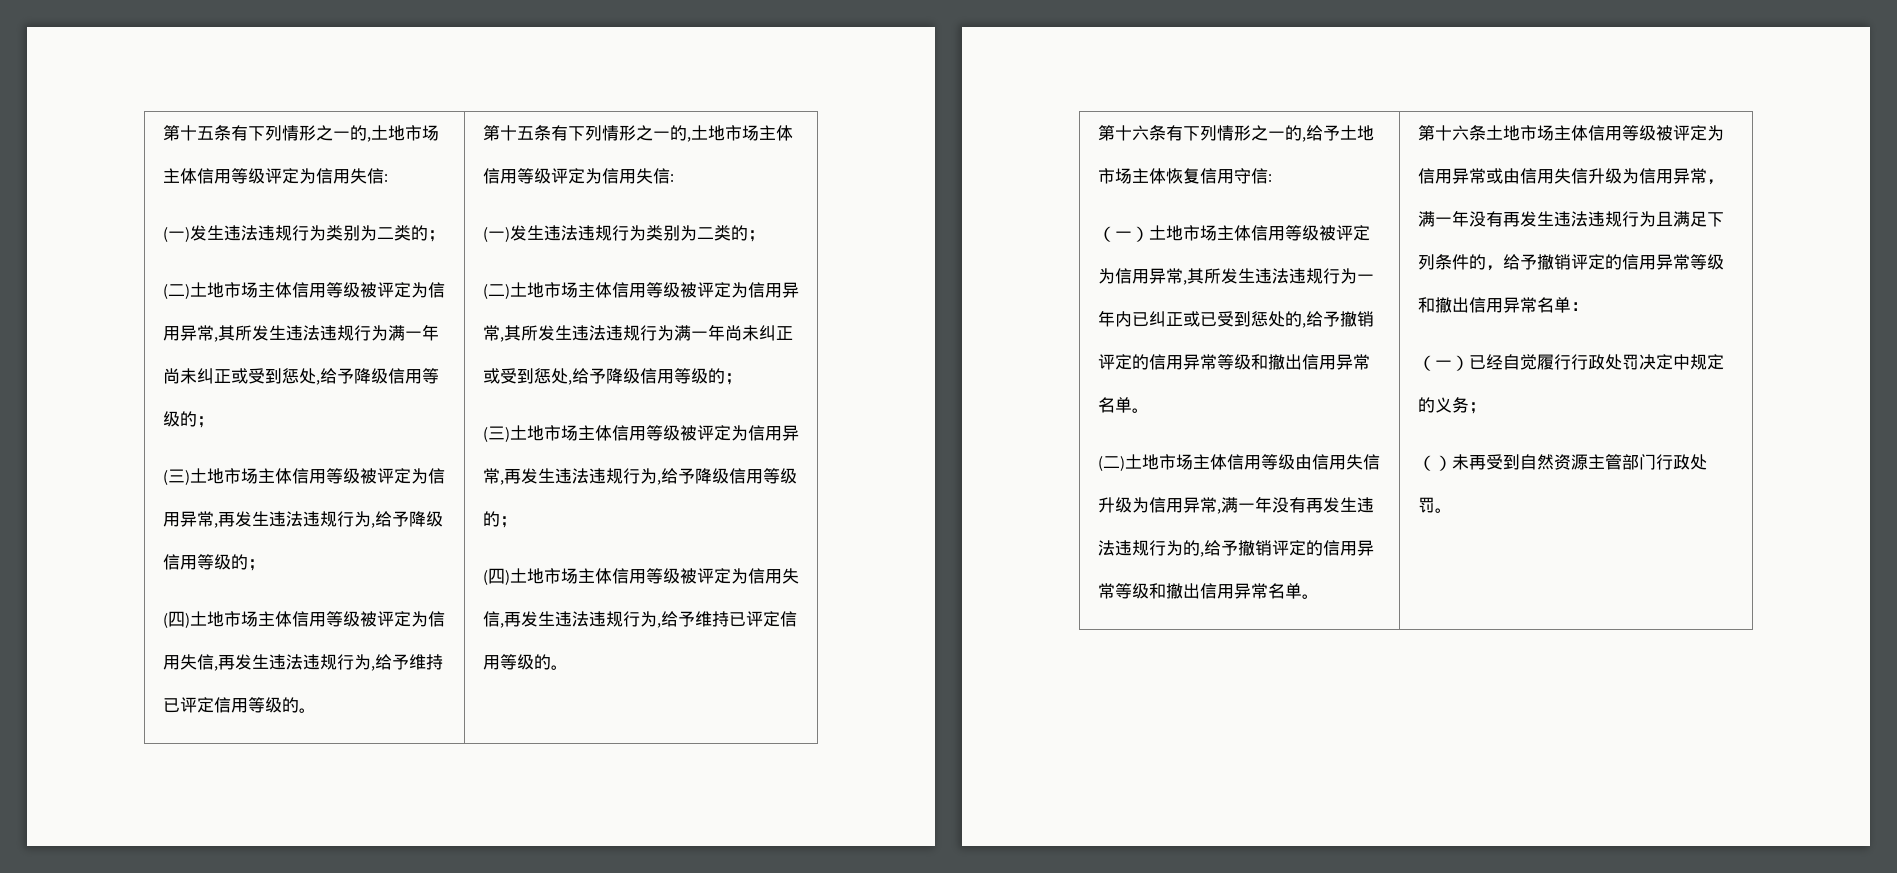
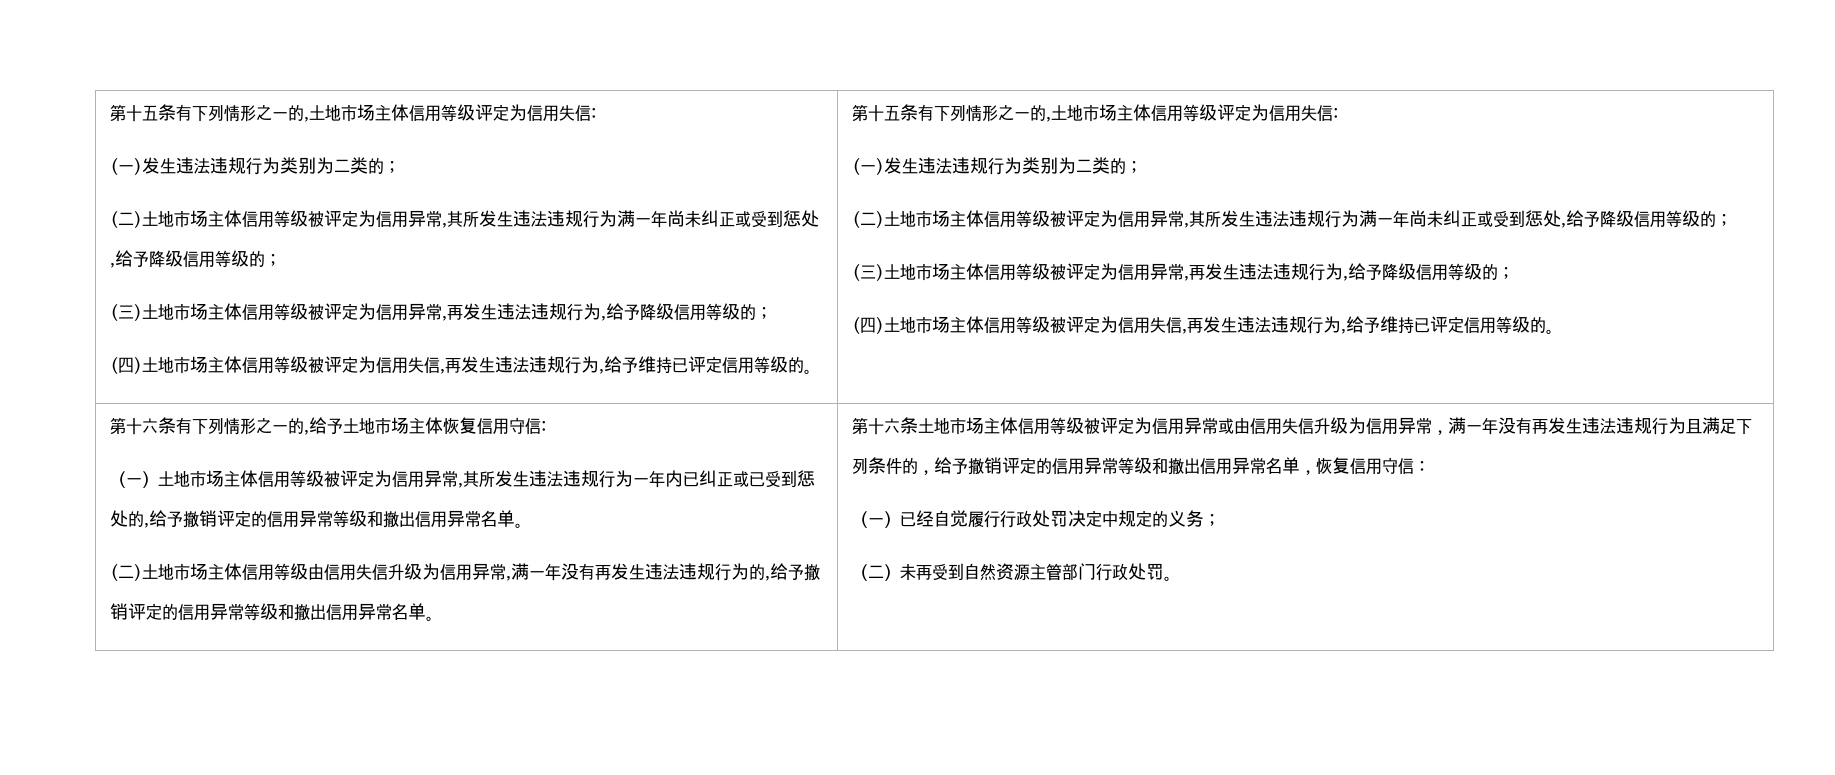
(1571, 305) none -> [1299,457,1414,475] ，恢复信用守信
(1435, 463) none -> [867,565,884,579] 二

